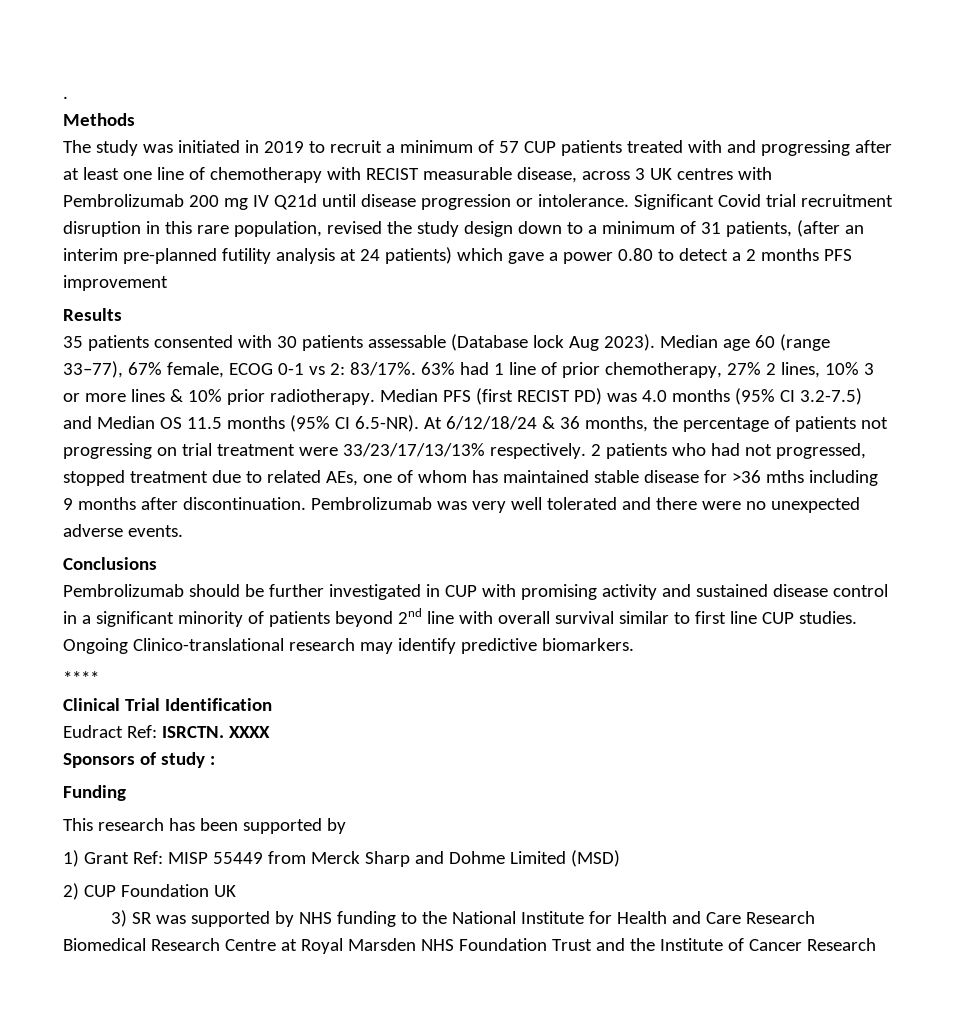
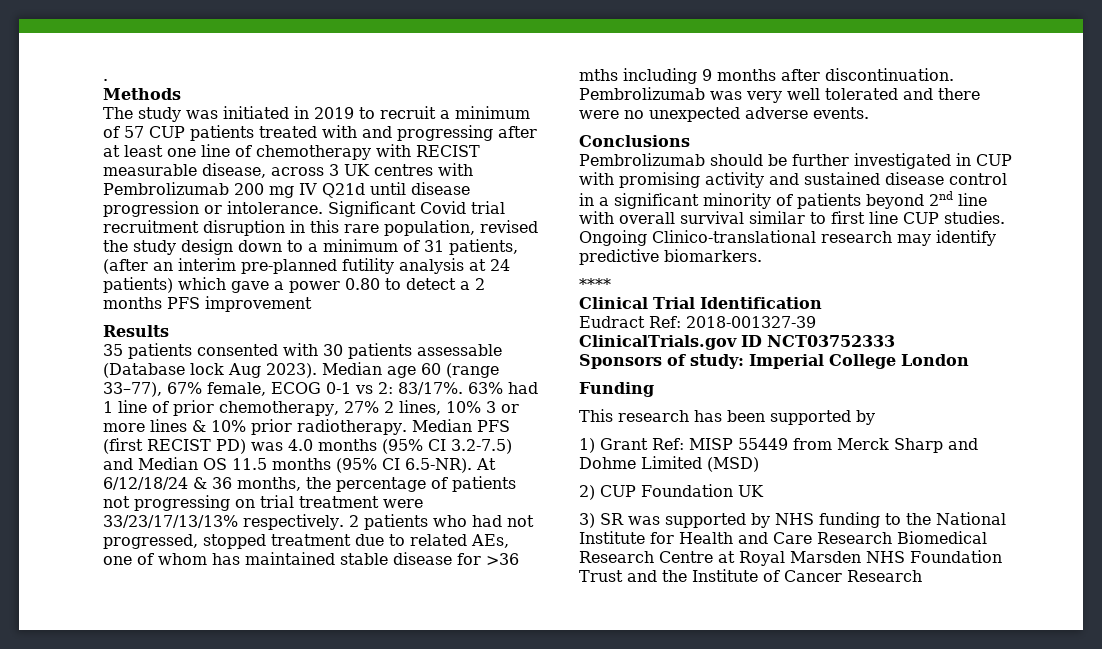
[161,726,270,738] [63,752,215,768] ISRCTN. XXXX // Sponsors of study : -> [686,316,816,328] [579,335,895,350] [579,354,969,369] 2018-001327-39 // ClinicalTrials.gov ID NCT03752333 // Sponsors of study: Imperial College London

